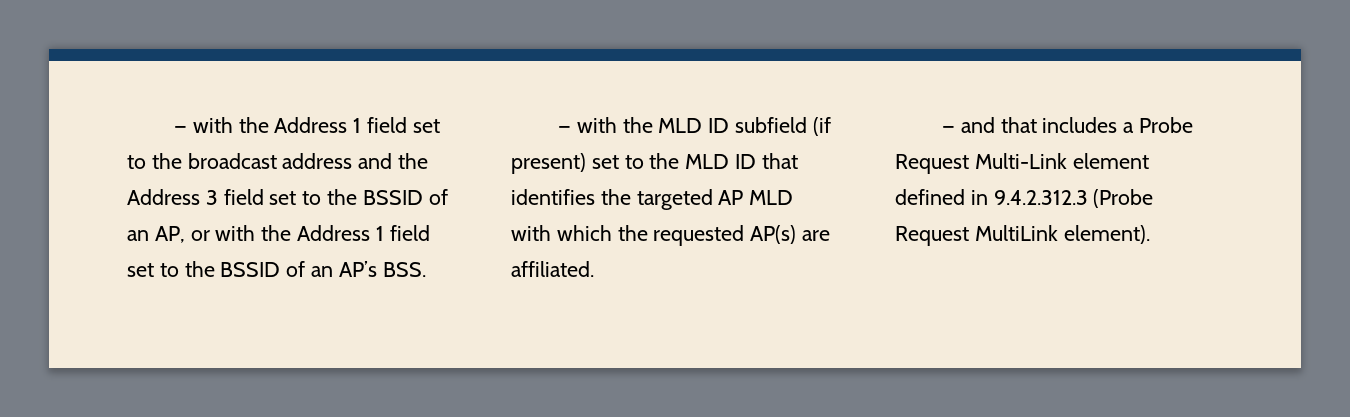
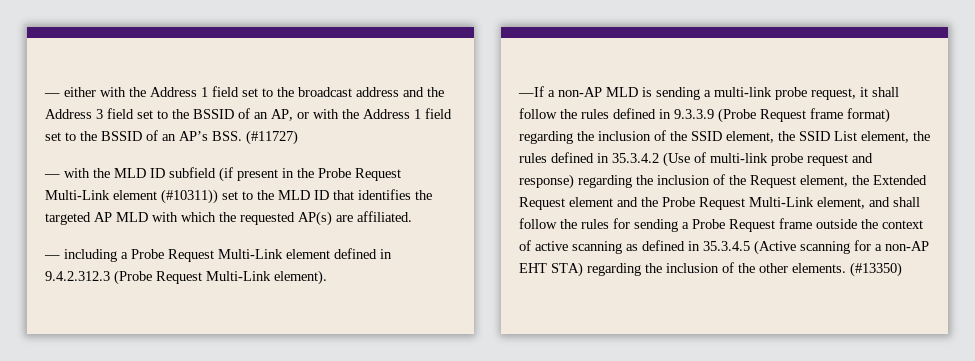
[173,126,187,133] — -> [44,87,96,97] — either
(426, 269) none -> [246,130,298,145] (#11727)
[511,153,586,174] present) -> [237,168,401,181] [45,189,218,204] present in the Probe Request Multi-Link element (#10311))
[960,117,1118,133] and that includes -> [64,249,117,262] including
[974,225,1058,241] MultiLink -> [206,271,271,281] Multi-Link
(1150, 234) none -> [518,86,899,100] [519,108,890,123] [519,130,930,144] [519,152,873,167] [519,174,927,189] [519,197,920,210] [519,218,923,232] [519,240,929,255] [519,262,902,277] // —If a non-AP MLD is sending a multi-link probe request, it shall follow the rules defined in 9.3.3.9 (Probe Request frame format) regarding the inclusion of the SSID element, the SSID List element, the rules defined in 35.3.4.2 (Use of multi-link probe request and response) regarding the inclusion of the Request element, the Extended Request element and the Probe Request Multi-Link element, and shall follow the rules for sending a Probe Request frame outside the context of active scanning as defined in 35.3.4.5 (Active scanning for a non-AP EHT STA) regarding the inclusion of the other elements. (#13350)

